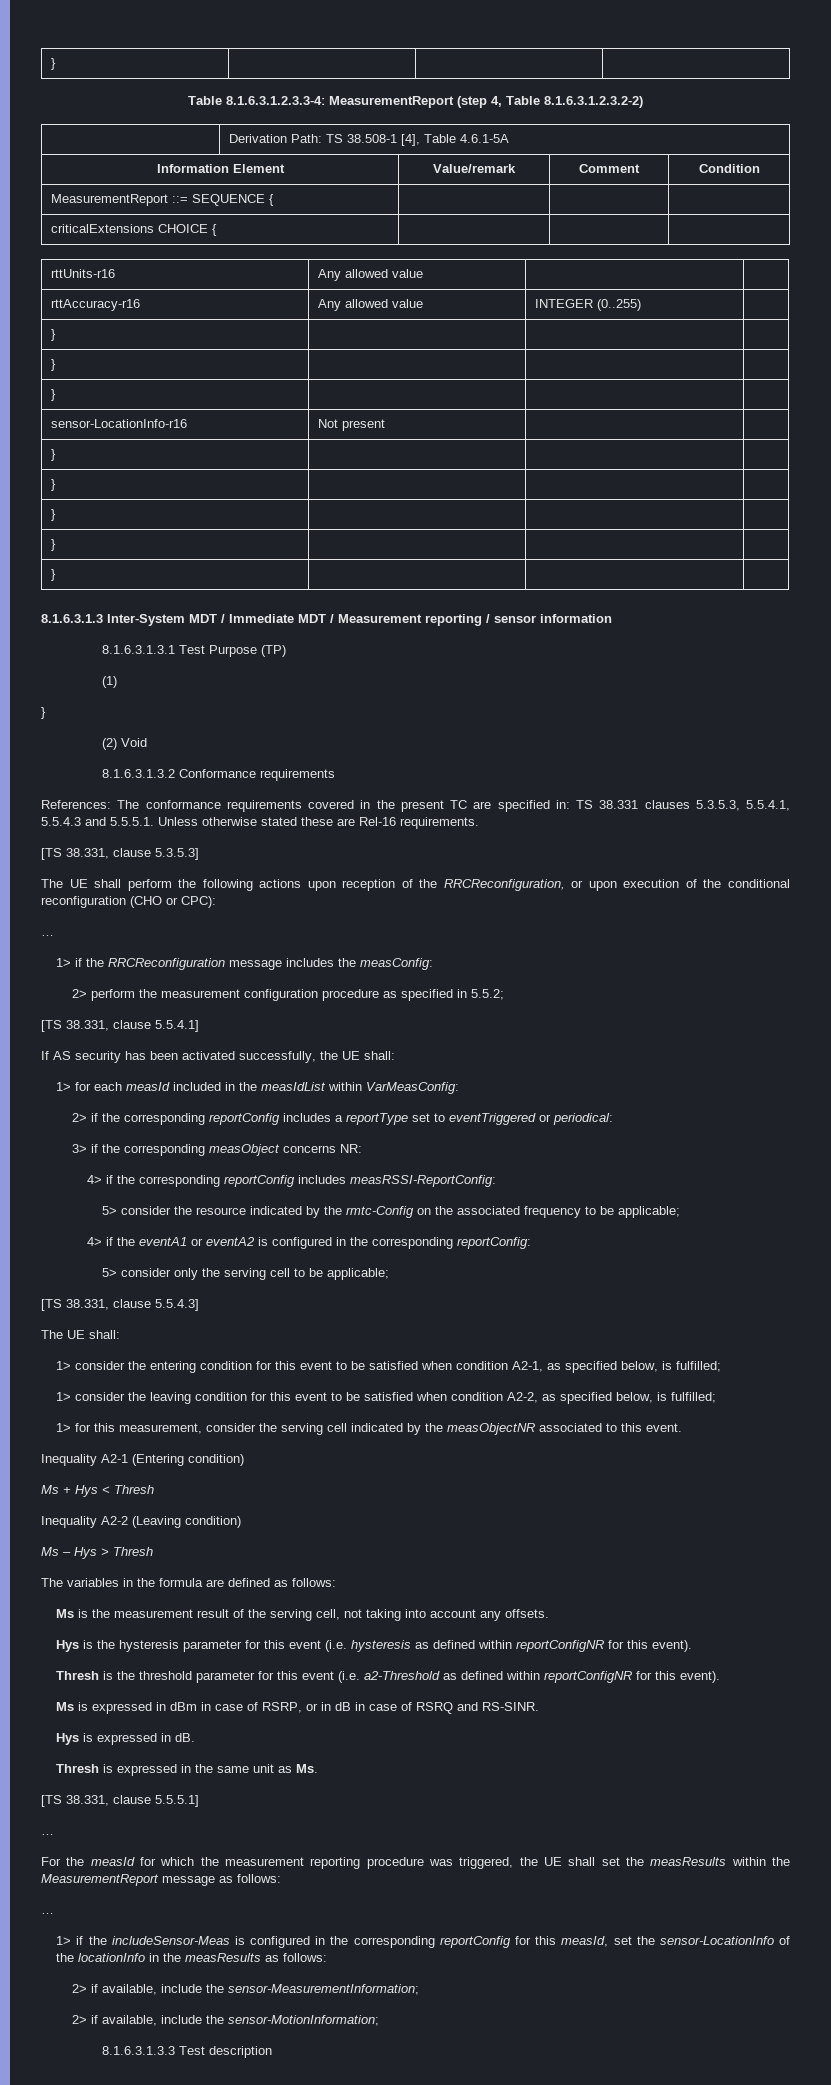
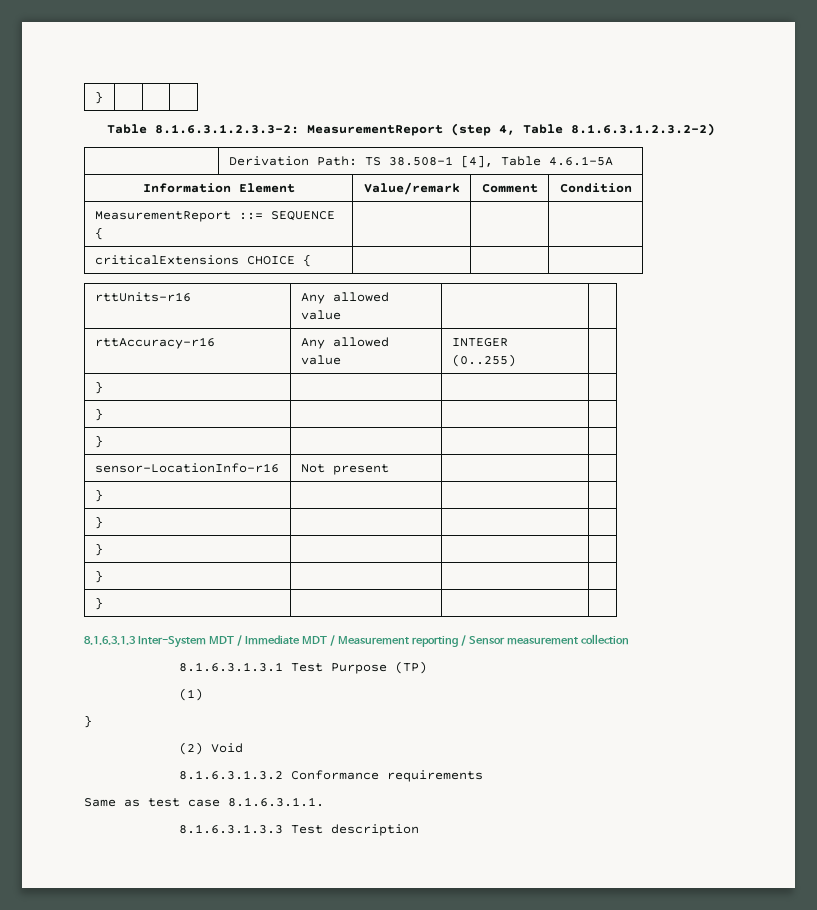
[226,96,325,105] 8.1.6.3.1.2.3.3-4: -> [154,124,299,134] 8.1.6.3.1.2.3.3-2:
[494,614,612,623] sensor information -> [468,634,629,645] Sensor measurement collection
[41,800,790,812] [41,817,479,829] [41,848,199,860] [41,879,790,891] [41,896,216,908] [41,935,54,936] [56,958,434,970] [71,989,504,1001] [41,1020,199,1032] [41,1051,395,1063] [56,1082,460,1094] [71,1113,613,1125] [71,1144,362,1156] [86,1175,496,1187] [102,1206,681,1218] [86,1237,531,1249] [102,1268,390,1280] [41,1299,199,1311] [41,1330,120,1339] [56,1361,722,1373] [56,1392,717,1404] [56,1423,683,1435] [41,1454,244,1466] [41,1485,154,1497] [41,1516,241,1528] [41,1547,153,1559] [41,1578,336,1587] [56,1609,550,1621] [56,1640,693,1652] [56,1671,721,1683] [56,1702,540,1714] [56,1733,196,1745] [56,1764,319,1776] [41,1795,199,1807] [41,1834,54,1835] [41,1857,791,1869] [41,1874,281,1886] [41,1913,54,1914] [56,1936,790,1948] [56,1953,328,1962] [71,1984,419,1995] [71,2015,379,2026] References: The conformance requirements covered in the present TC are specified in: TS 38.331 clauses 5.3.5.3, 5.5.4.1, 5.5.4.3 and 5.5.5.1. Unless otherwise stated these are Rel-16 requirements. // [TS 38.331, clause 5.3.5.3] // The UE shall perform the following actions upon reception of the RRCReconfiguration, or upon execution of the conditional reconfiguration (CHO or CPC): // … // 1> if the RRCReconfiguration message includes the measConfig: // 2> perform the measurement configuration procedure as specified in 5.5.2; // [TS 38.331, clause 5.5.4.1] // If AS security has been activated successfully, the UE shall: // 1> for each measId included in the measIdList within VarMeasConfig: // 2> if the corresponding reportConfig includes a reportType set to eventTriggered or periodical: // 3> if the corresponding measObject concerns NR: // 4> if the corresponding reportConfig includes measRSSI-ReportConfig: // 5> consider the resource indicated by the rmtc-Config on the associated frequency to be applicable; // 4> if the eventA1 or eventA2 is configured in the corresponding reportConfig: // 5> consider only the serving cell to be applicable; // [TS 38.331, clause 5.5.4.3] // The UE shall: // 1> consider the entering condition for this event to be satisfied when condition A2-1, as specified below, is fulfilled; // 1> consider the leaving condition for this event to be satisfied when condition A2-2, as specified below, is fulfilled; // 1> for this measurement, consider the serving cell indicated by the measObjectNR associated to this event. // Inequality A2-1 (Entering condition) // Ms + Hys < Thresh // Inequality A2-2 (Leaving condition) // Ms – Hys > Thresh // The variables in the formula are defined as follows: // Ms is the measurement result of the serving cell, not taking into account any offsets. // Hys is the hysteresis parameter for this event (i.e. hysteresis as defined within reportConfigNR for this event). // Thresh is the threshold parameter for this event (i.e. a2-Threshold as defined within reportConfigNR for this event). // Ms is expressed in dBm in case of RSRP, or in dB in case of RSRQ and RS-SINR. // Hys is expressed in dB. // Thresh is expressed in the same unit as Ms. // [TS 38.331, clause 5.5.5.1] // … // For the measId for which the measurement reporting procedure was triggered, the UE shall set the measResults within the MeasurementReport message as follows: // … // 1> if the includeSensor-Meas is configured in the corresponding reportConfig for this measId, set the sensor-LocationInfo of the locationInfo in the measResults as follows: // 2> if available, include the sensor-MeasurementInformation; // 2> if available, include the sensor-MotionInformation; -> [84,797,324,807] Same as test case 8.1.6.3.1.1.

